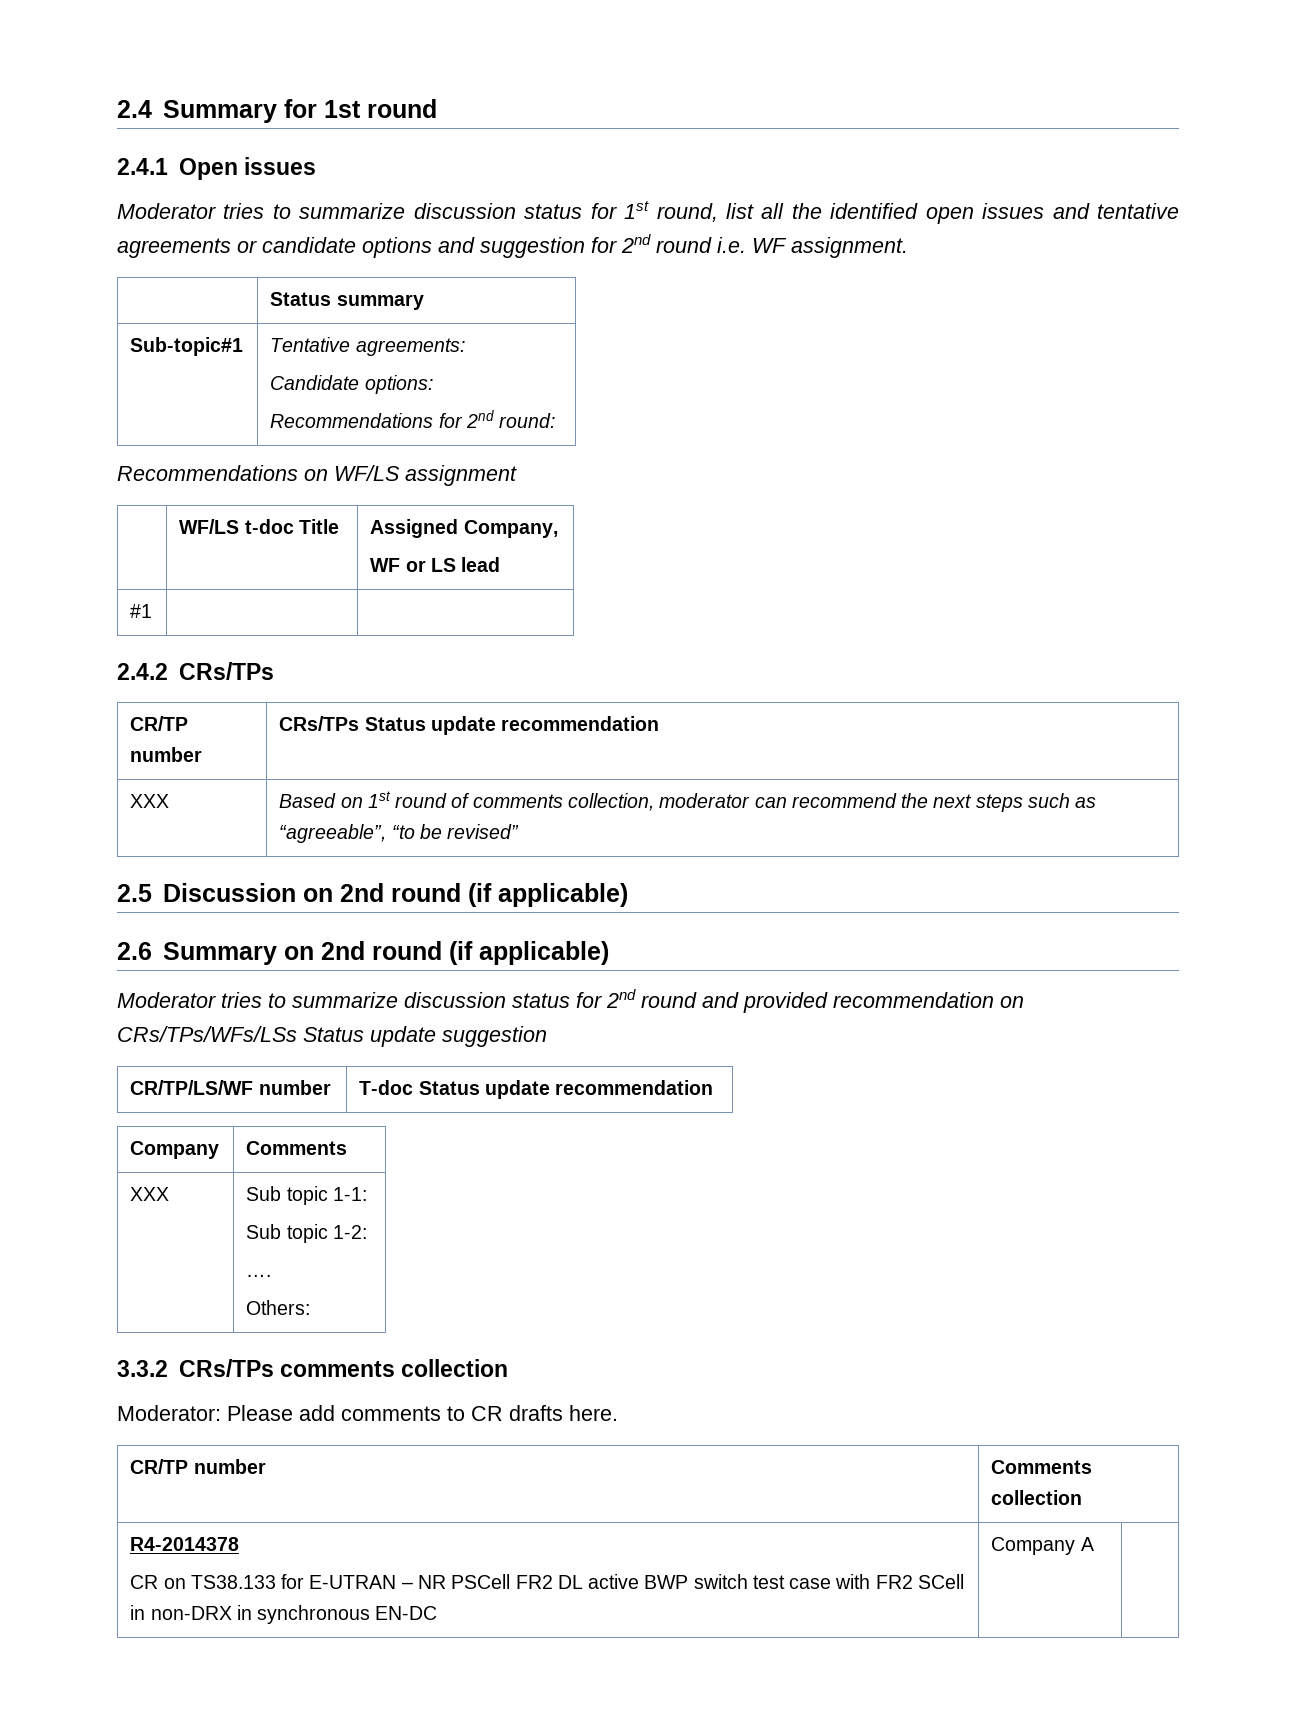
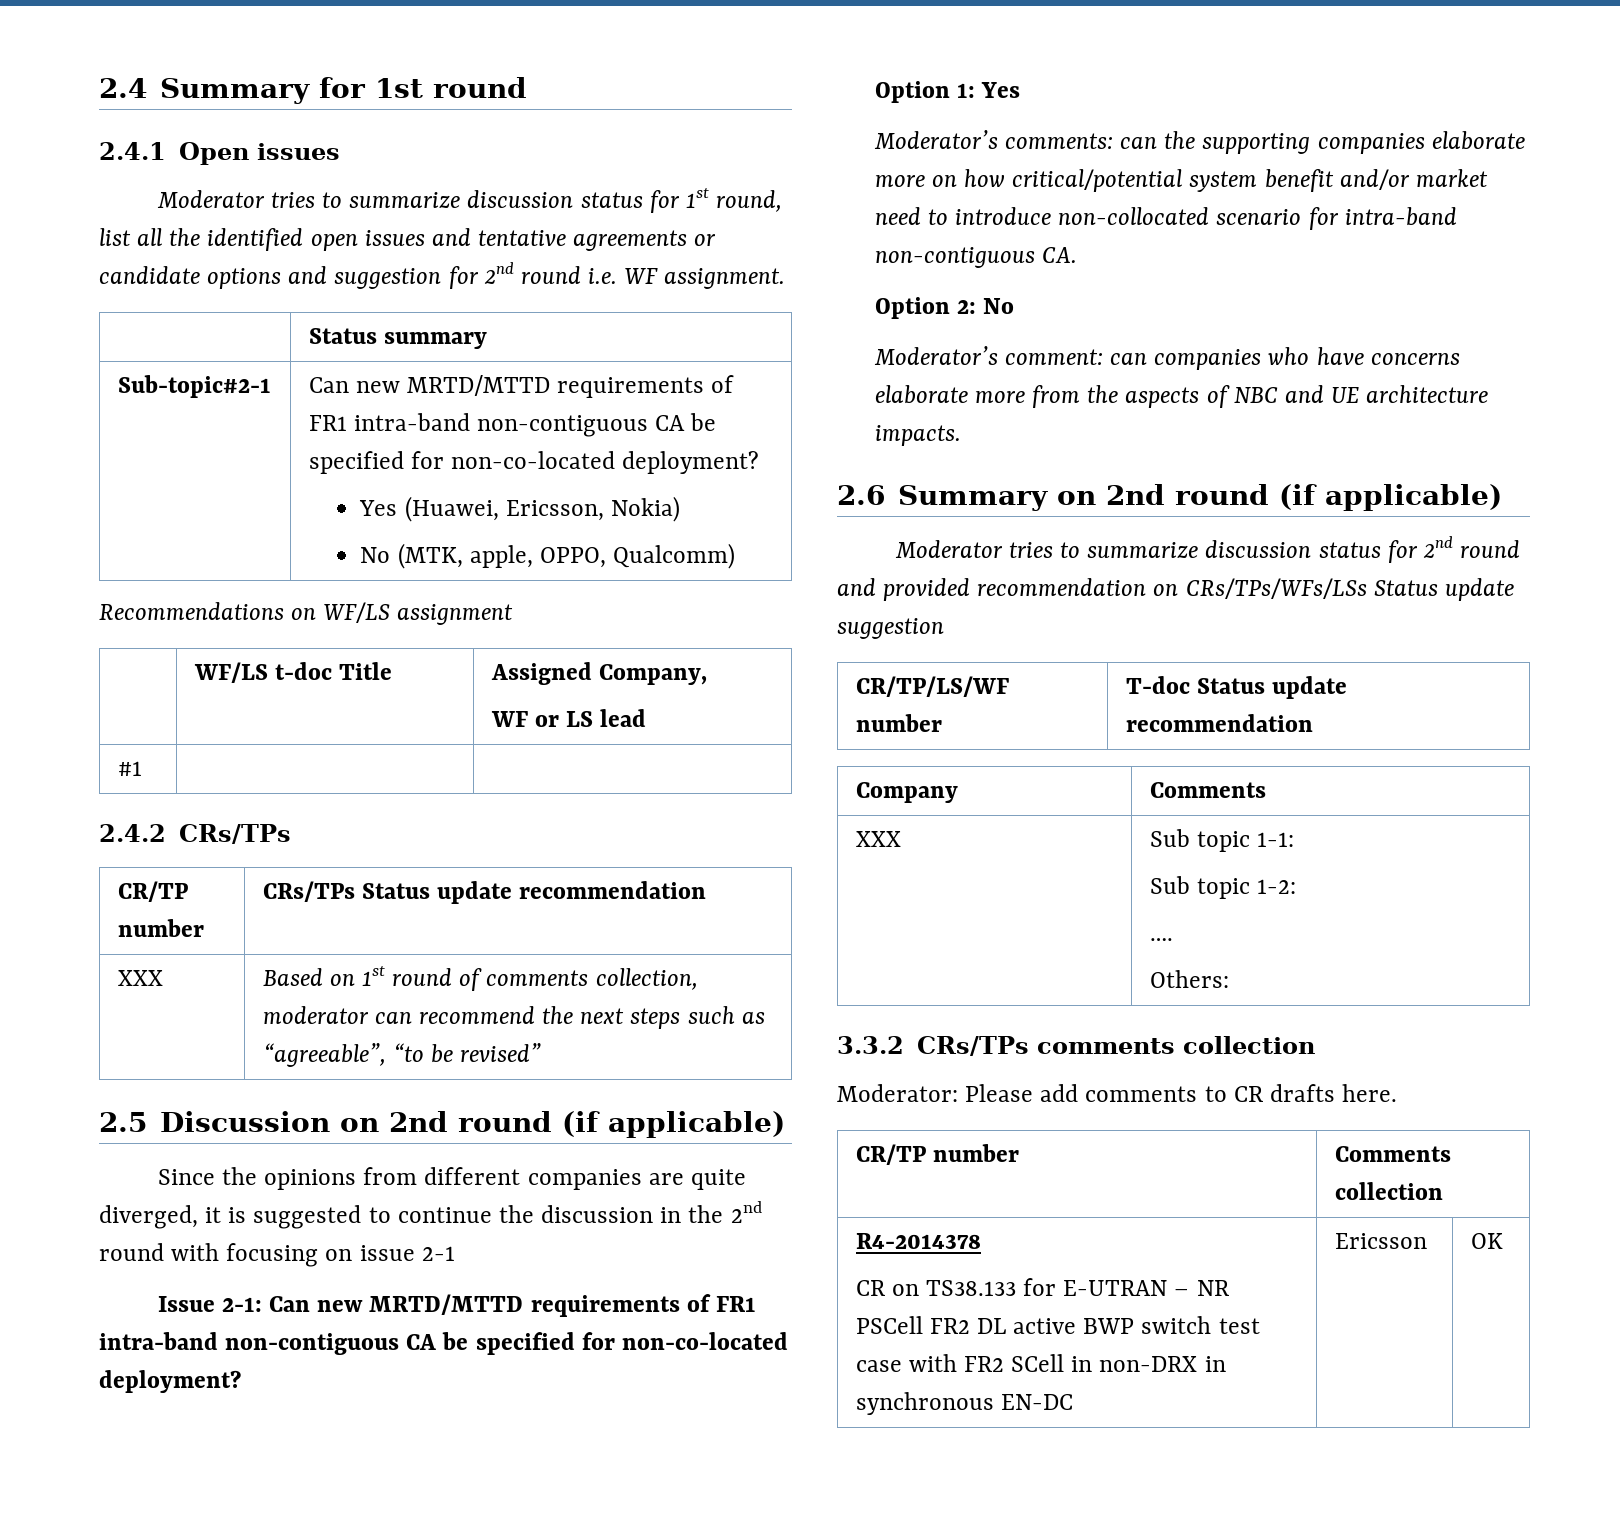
[130,337,244,356] [270,337,465,356] [270,375,433,394] [270,410,556,428] Sub-topic#1 | Tentative agreements: // Candidate options: // Recommendations for 2nd round: -> [117,375,271,398] [308,375,735,398] [308,413,717,437] [308,451,760,474] [359,496,680,522] [360,543,736,569] Sub-topic#2-1 | Can new MRTD/MTTD requirements of FR1 intra-band non-contiguous CA be specified for non-co-located deployment? // Yes (Huawei, Ericsson, Nokia) // No (MTK, apple, OPPO, Qualcomm)
(628, 895) none -> [157,1167,746,1190] [99,1201,762,1229] [99,1243,455,1267] [157,1294,756,1317] [99,1332,788,1355] [99,1370,241,1393] [874,81,1021,103] [873,130,1525,154] [874,169,1488,192] [874,207,1457,230] [874,247,1077,268] [874,297,1015,319] [873,346,1460,370] [874,385,1489,408] [874,425,961,446] // Since the opinions from different companies are quite diverged, it is suggested to continue the discussion in the 2nd round with focusing on issue 2-1 // Issue 2-1: Can new MRTD/MTTD requirements of FR1 intra-band non-contiguous CA be specified for non-co-located deployment? // Option 1: Yes // Moderator’s comments: can the supporting companies elaborate more on how critical/potential system benefit and/or market need to introduce non-collocated scenario for intra-band non-contiguous CA. // Option 2: No // Moderator’s comment: can companies who have concerns elaborate more from the aspects of NBC and UE architecture impacts.
[991,1537,1094,1555] Company A | -> [1334,1233,1427,1249] [1470,1233,1503,1249] Ericsson | OK

